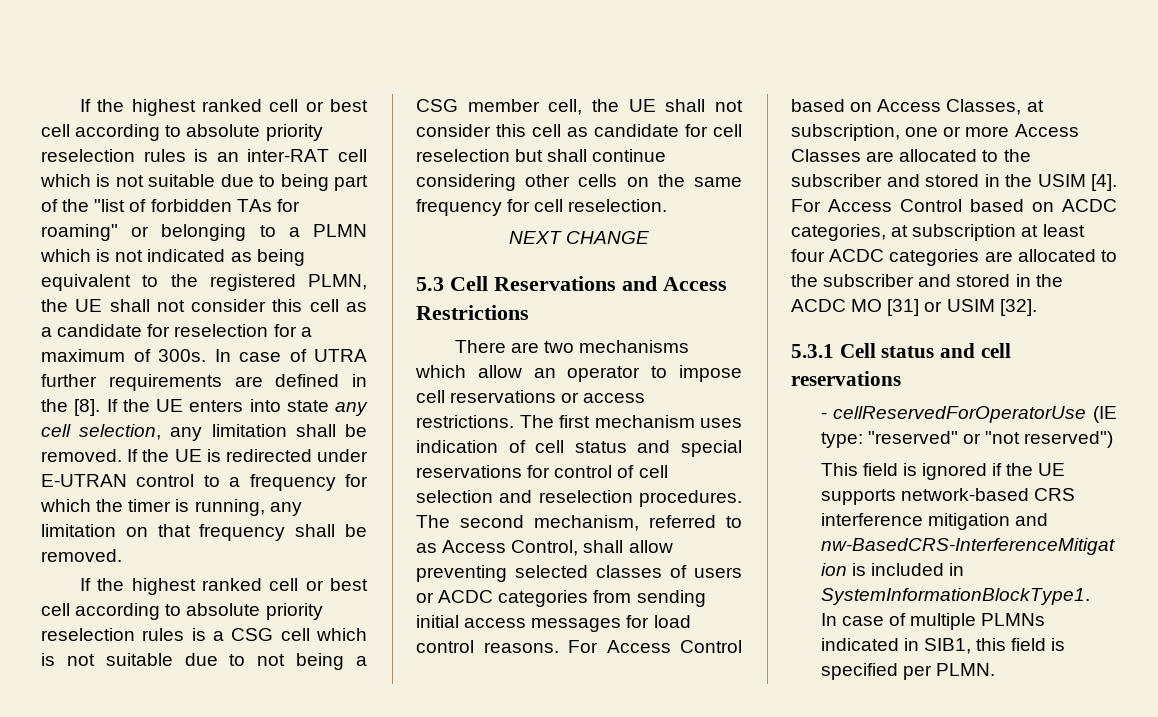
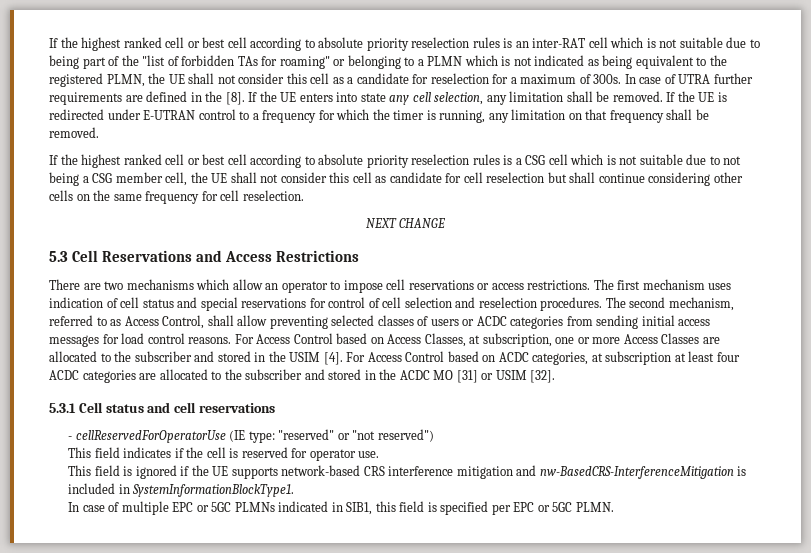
(1114, 439) none -> [68,447,380,461] // This field indicates if the cell is reserved for operator use.
(976, 621) none -> [172,502,232,512] EPC or 5GC
(932, 672) none -> [513,502,573,512] EPC or 5GC

